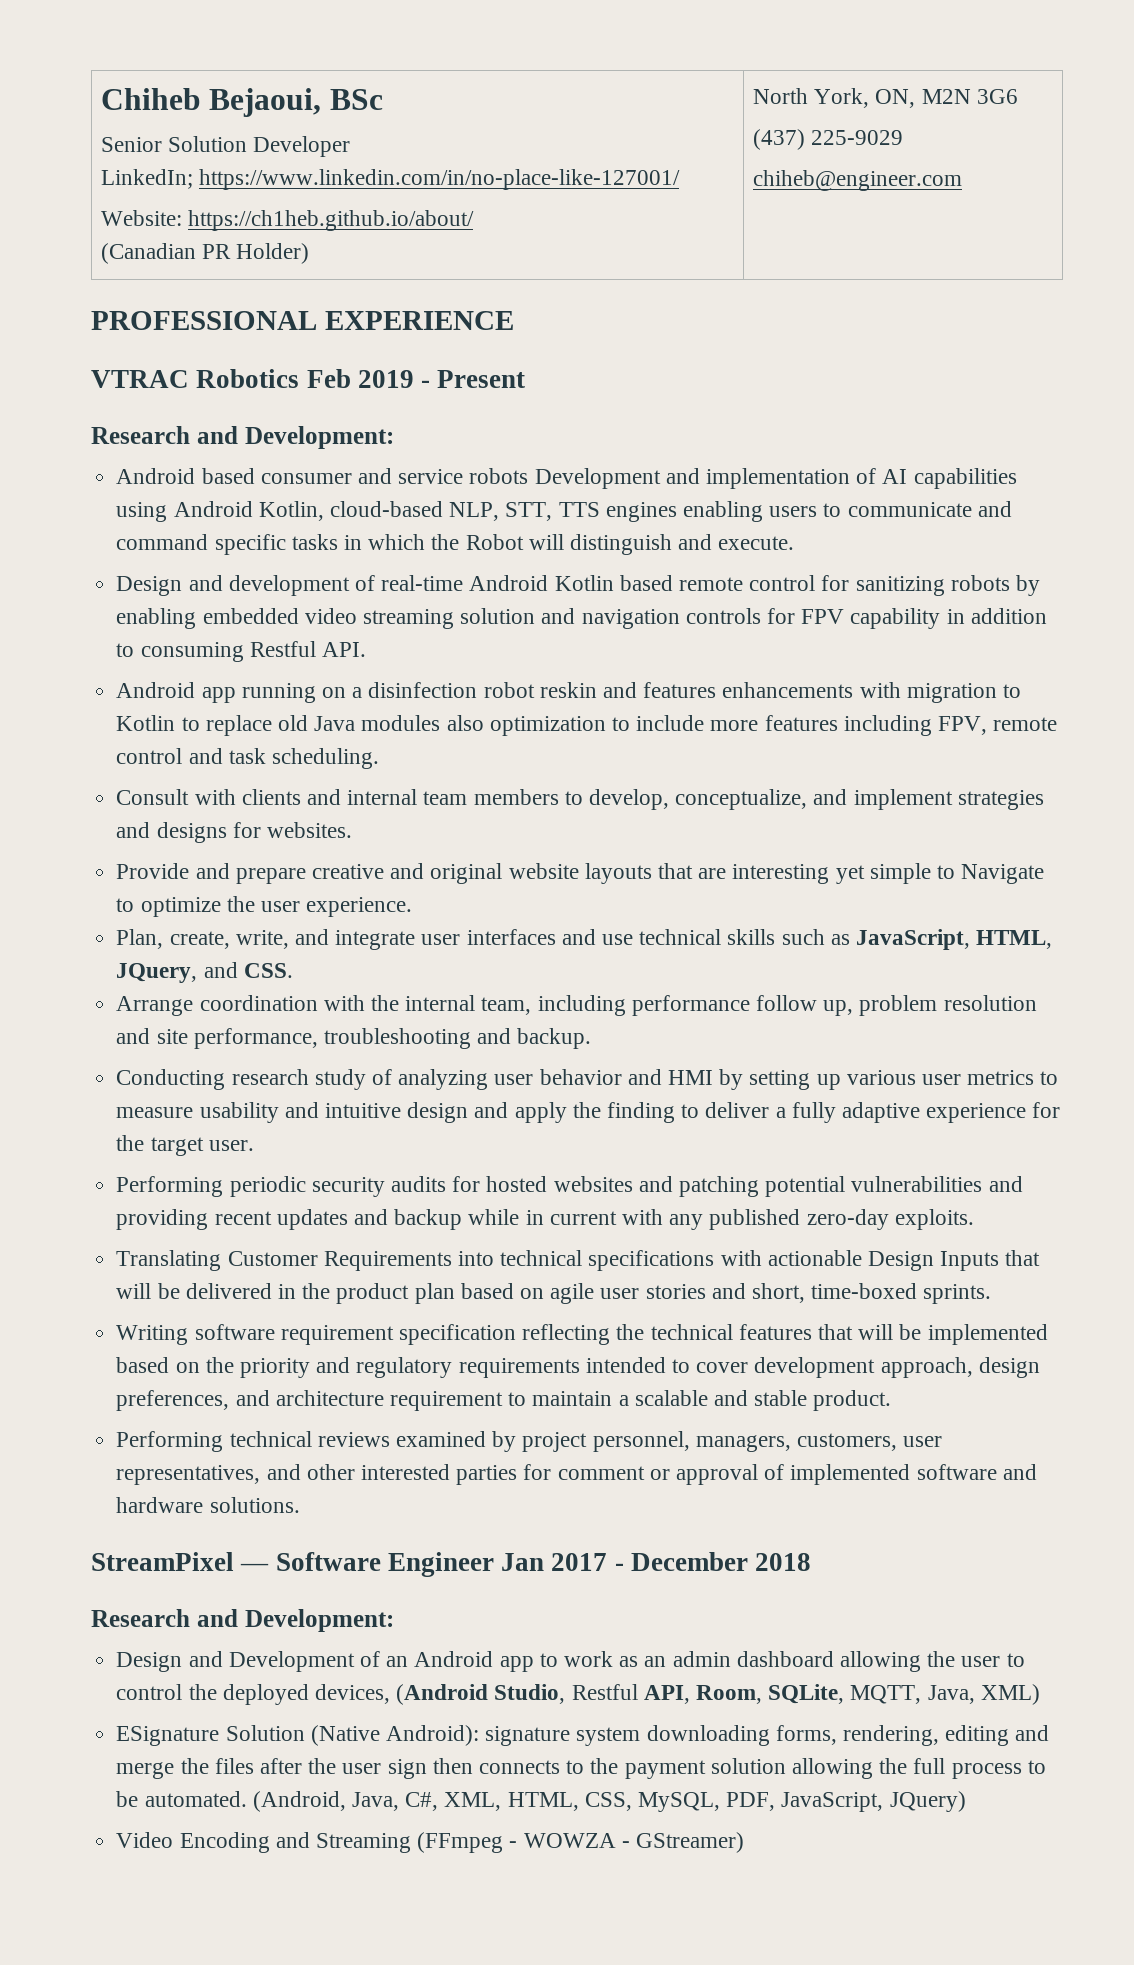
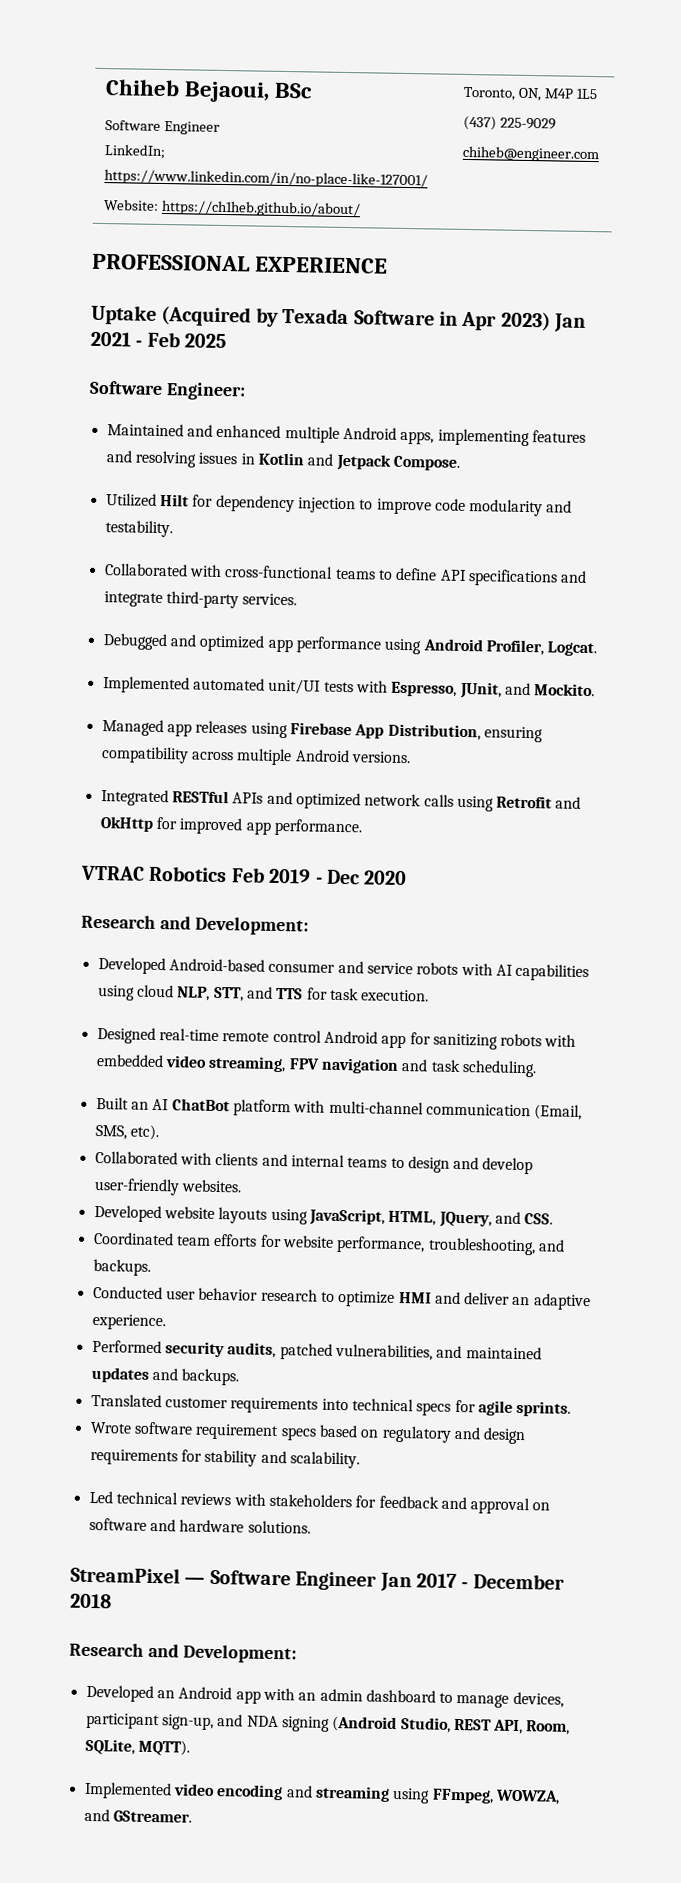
[100,136,351,157] Senior Solution Developer -> [105,120,220,135] Software Engineer
[100,243,310,264] [752,88,1018,108] // (Canadian PR Holder) | North York, ON, M2N 3G6 -> [463,86,598,102] | Toronto, ON, M4P 1L5
(514, 320) none -> [91,304,587,332] [90,331,227,349] [89,380,246,401] [106,423,586,447] [105,450,460,471] [105,493,573,517] [104,520,173,538] [103,563,588,587] [103,591,298,609] [102,633,598,657] [102,676,596,699] [101,719,543,743] [100,746,411,766] [100,789,582,812] [99,816,362,837] // Uptake (Acquired by Texada Software in Apr 2023) Jan 2021 - Feb 2025 // Software Engineer: // Maintained and enhanced multiple Android apps, implementing features and resolving issues in Kotlin and Jetpack Compose. // Utilized Hilt for dependency injection to improve code modularity and testability. // Collaborated with cross-functional teams to define API specifications and integrate third-party services. // Debugged and optimized app performance using Android Profiler, Logcat. // Implemented automated unit/UI tests with Espresso, JUnit, and Mockito. // Managed app releases using Firebase App Distribution, ensuring compatibility across multiple Android versions. // Integrated RESTful APIs and optimized network calls using Retrofit and OkHttp for improved app performance.
[437,370,526,388] [91,426,394,449] [116,468,255,484] Present // Research and Development: // Android based -> [326,869,408,886] [81,914,309,936] [97,957,265,975] Dec 2020 // Research and Development: // Developed Android-based
[534,468,1017,489] [116,501,1012,522] [116,534,795,555] [116,575,1041,596] [116,608,1047,629] [116,641,366,662] [116,682,1022,703] [116,715,1058,736] [116,748,379,769] [116,789,1044,810] [116,822,352,843] [116,863,1045,884] [116,896,413,917] [116,929,850,950] Development and implementation of AI capabilities using Android Kotlin, cloud-based NLP, STT, TTS engines enabling users to communicate and command specific tasks in which the Robot will distinguish and execute. // Design and development of real-time Android Kotlin based remote control for sanitizing robots by enabling embedded video streaming solution and navigation controls for FPV capability in addition to consuming Restful API. // Android app running on a disinfection robot reskin and features enhancements with migration to Kotlin to replace old Java modules also optimization to include more features including FPV, remote control and task scheduling. // Consult with clients and internal team members to develop, conceptualize, and implement strategies and designs for websites. // Provide and prepare creative and original website layouts that are interesting yet simple to Navigate to optimize the user experience. // Plan, create, write, and integrate user interfaces and use technical skills such as -> [460,962,590,982] [97,984,430,1002] [96,1027,577,1050] [95,1054,537,1078] [95,1097,583,1120] [94,1124,159,1141] [94,1150,534,1175] [93,1177,242,1196] [93,1204,308,1225] with AI capabilities using cloud NLP, STT, and TTS for task execution. // Designed real-time remote control Android app for sanitizing robots with embedded video streaming, FPV navigation and task scheduling. // Built an AI ChatBot platform with multi-channel communication (Email, SMS, etc). // Collaborated with clients and internal teams to design and develop user-friendly websites. // Developed website layouts using
[116,995,1037,1016] [116,1028,592,1049] [116,1069,1059,1090] [116,1102,1061,1123] [116,1135,254,1156] [116,1176,1023,1197] [116,1209,974,1230] [116,1250,1041,1271] [116,1283,992,1304] [116,1324,1048,1345] [116,1357,1040,1378] [116,1390,892,1411] [116,1431,943,1452] [116,1464,911,1485] Arrange coordination with the internal team, including performance follow up, problem resolution and site performance, troubleshooting and backup. // Conducting research study of analyzing user behavior and HMI by setting up various user metrics to measure usability and intuitive design and apply the finding to deliver a fully adaptive experience for the target user. // Performing periodic security audits for hosted websites and patching potential vulnerabilities and providing recent updates and backup while in current with any published zero-day exploits. // Translating Customer Requirements into technical specifications with actionable Design Inputs that will be delivered in the product plan based on agile user stories and short, time-boxed sprints. // Writing software requirement specification reflecting the technical features that will be implemented based on the priority and regulatory requirements intended to cover development approach, design preferences, and architecture requirement to maintain a scalable and stable product. // Performing technical reviews examined by project personnel, managers, customers, user representatives, and other interested parties for comment or approval of implemented -> [93,1231,565,1256] [92,1258,151,1276] [92,1285,591,1311] [91,1313,166,1331] [91,1339,542,1361] [90,1366,240,1386] [90,1393,572,1417] [89,1421,527,1445] [89,1448,360,1469] [88,1490,551,1515] Coordinated team efforts for website performance, troubleshooting, and backups. // Conducted user behavior research to optimize HMI and deliver an adaptive experience. // Performed security audits, patched vulnerabilities, and maintained updates and backups. // Translated customer requirements into technical specs for agile sprints. // Wrote software requirement specs based on regulatory and design requirements for stability and scalability. // Led technical reviews with stakeholders for feedback and approval on
[116,1651,1025,1672] [116,1684,390,1705] Design and Development of an Android app to work as an admin dashboard allowing the user to control the deployed devices, -> [85,1684,564,1708] [85,1712,330,1732] Developed an Android app with an admin dashboard to manage devices, participant sign-up, and NDA signing
[571,1684,638,1700] Restful -> [453,1718,492,1731] REST
[850,1684,1040,1705] [116,1725,1050,1746] [116,1758,1046,1779] [116,1791,966,1812] [116,1832,744,1853] MQTT, Java, XML) // ESignature Solution (Native Android): signature system downloading forms, rendering, editing and merge the files after the user sign then connects to the payment solution allowing the full process to be automated. (Android, Java, C#, XML, HTML, CSS, MySQL, PDF, JavaScript, JQuery) // Video Encoding and Streaming (FFmpeg - WOWZA - GStreamer) -> [137,1739,190,1756] [83,1781,560,1805] [83,1808,192,1823] MQTT). // Implemented video encoding and streaming using FFmpeg, WOWZA, and GStreamer.

